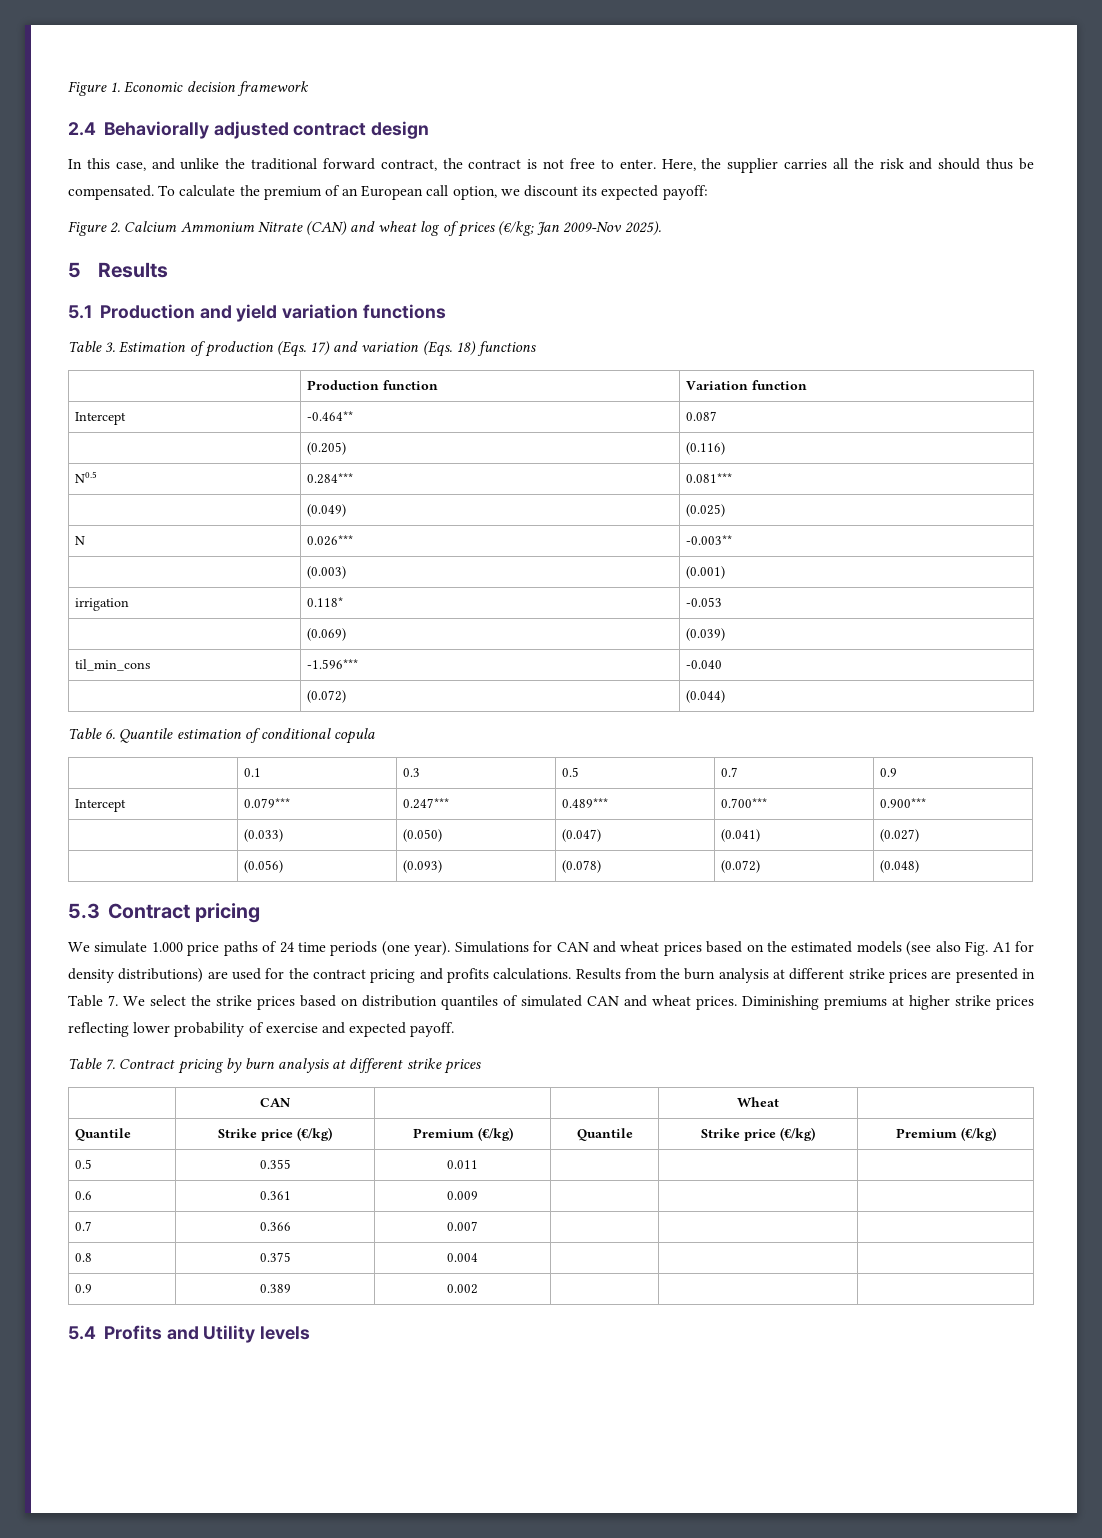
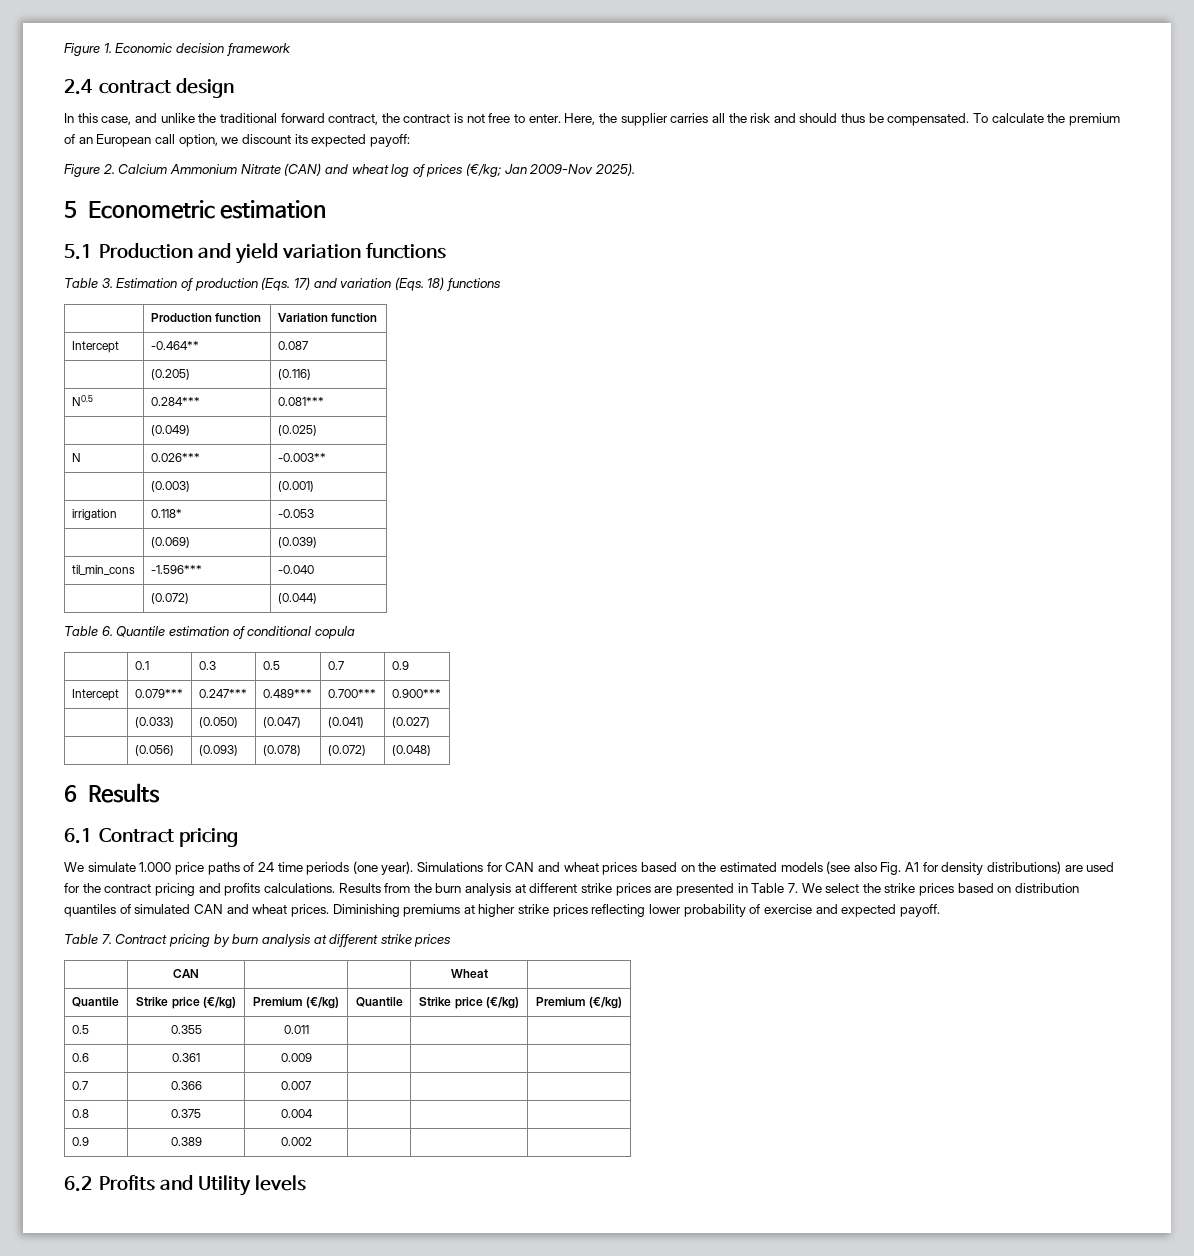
[103,121,289,139] Behaviorally adjusted -> (93, 87) none
[98,262,169,278] Results -> [87,200,327,219] Econometric estimation
[68,903,100,919] 5.3 -> [64,783,160,803] [64,828,92,844] 6 Results // 6.1
[68,1326,96,1340] 5.4 -> [64,1176,92,1192] 6.2

